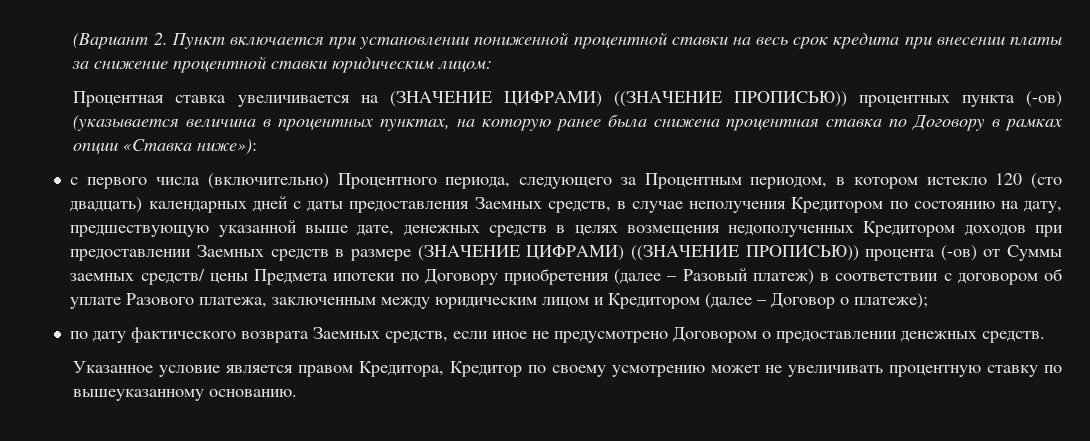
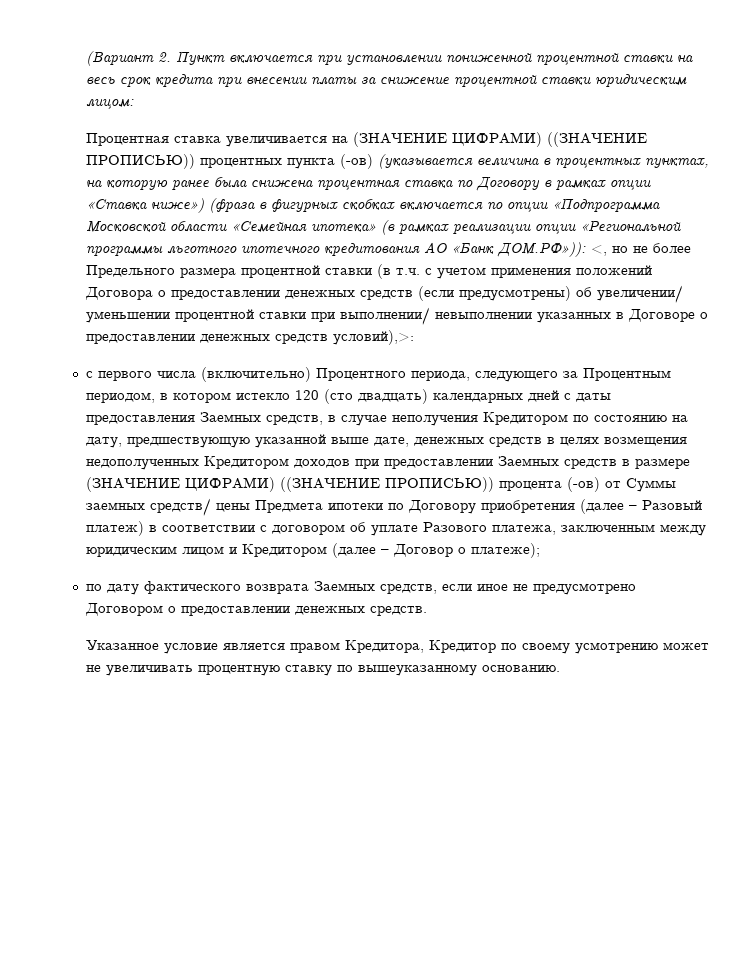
[197,139,258,155] ниже»): -> [151,198,661,213] [86,220,682,235] [86,242,692,257] [86,264,653,279] [85,285,684,303] [86,307,709,325] [86,330,415,345] ниже») (фраза в фигурных скобках включается по опции «Подпрограмма Московской области «Семейная ипотека» (в рамках реализации опции «Региональной программы льготного ипотечного кредитования АО «Банк ДОМ.РФ»)): <, но не более Предельного размера процентной ставки (в т.ч. с учетом применения положений Договора о предоставлении денежных средств (если предусмотрены) об увеличении/ уменьшении процентной ставки при выполнении/ невыполнении указанных в Договоре о предоставлении денежных средств условий),>:

